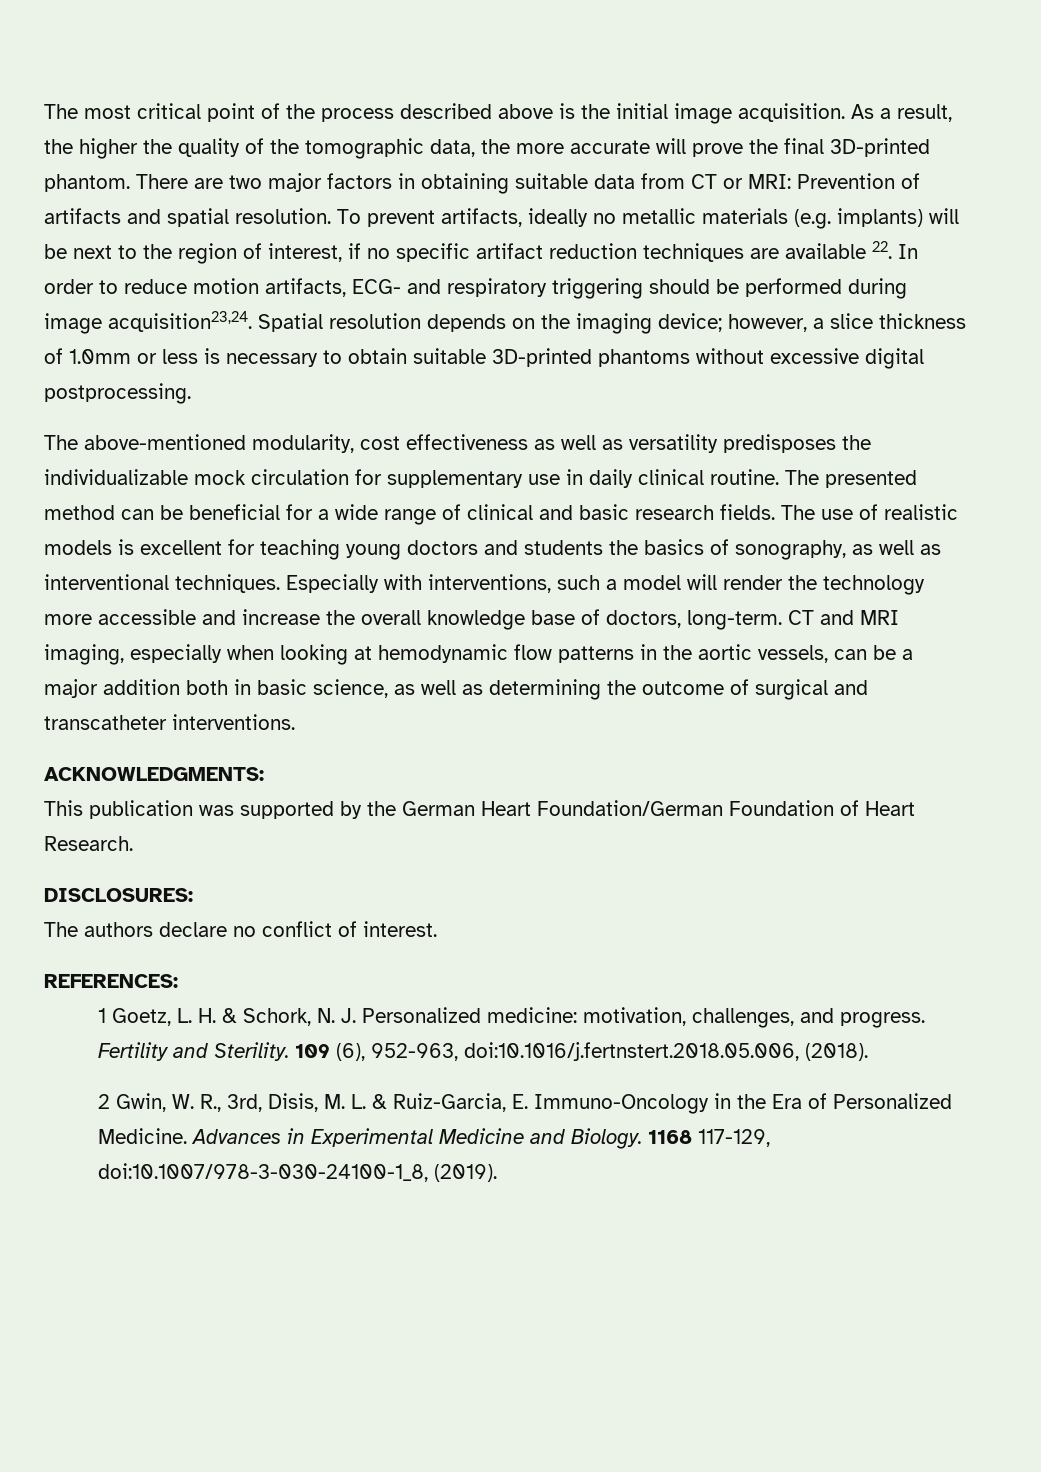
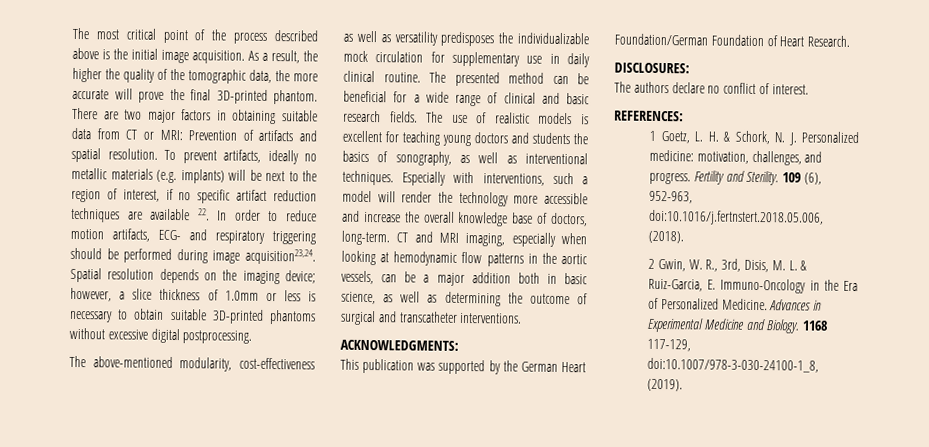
[360,434,528,450] cost effectiveness -> [238,357,315,370] cost-effectiveness

